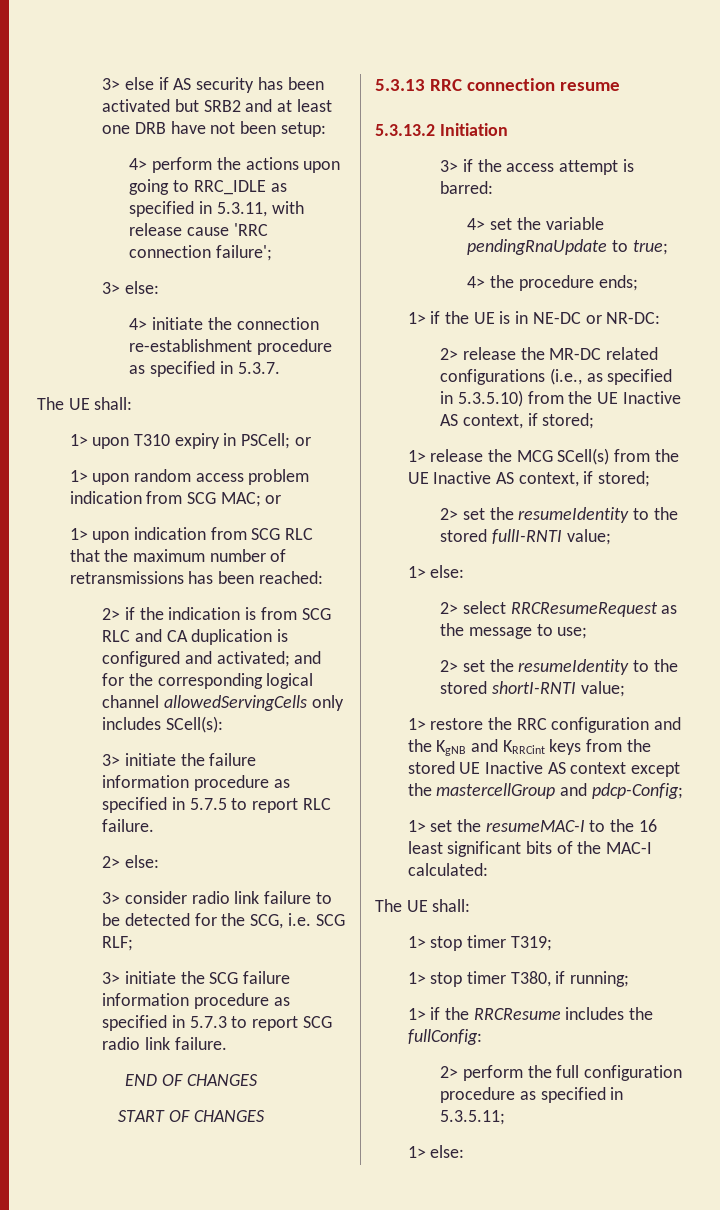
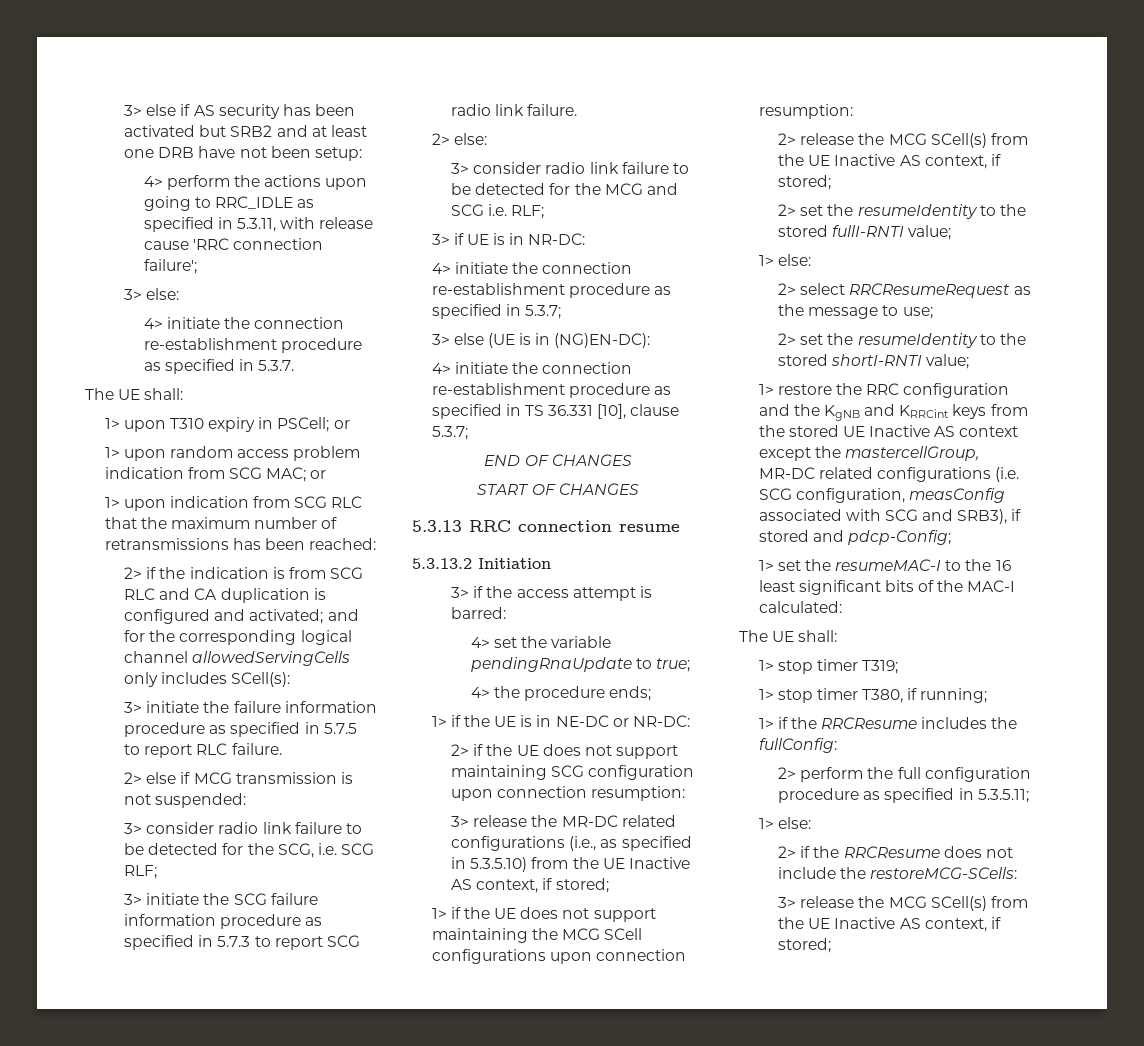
[124,855,159,868] else: -> [146,772,354,784] [124,793,247,808] else if MCG transmission is not suspended:
(227, 1043) none -> [431,133,487,145] [451,162,690,174] [451,183,679,195] [451,204,545,219] [431,233,586,245] [431,262,633,274] [431,283,671,298] [431,304,561,319] [431,333,651,348] [431,362,633,374] [431,383,671,398] [431,404,680,419] [431,426,468,440] // 2> else: // 3> consider radio link failure to be detected for the MCG and SCG i.e. RLF; // 3> if UE is in NR-DC: // 4> initiate the connection re-establishment procedure as specified in 5.3.7; // 3> else (UE is in (NG)EN-DC): // 4> initiate the connection re-establishment procedure as specified in TS 36.331 [10], clause 5.3.7;
(459, 354) none -> [473,744,679,759] [451,765,695,780] [451,786,686,801] [451,816,470,827] if the UE does not support maintaining SCG configuration upon connection resumption: // 3>
(426, 456) none -> [450,907,656,922] [431,928,643,943] [431,949,686,964] [758,104,853,119] [778,133,797,145] if the UE does not support maintaining the MCG SCell configurations upon connection resumption: // 2>
[436,783,556,799] mastercellGroup -> [844,446,979,461] [758,467,1020,482] [758,488,1005,503] [758,509,1022,524] [758,530,809,542] mastercellGroup, MR-DC related configurations (i.e. SCG configuration, measConfig associated with SCG and SRB3), if stored
(465, 1151) none -> [778,846,1014,858] [778,867,1018,879] [778,896,1029,911] [778,917,1002,932] [778,938,832,953] // 2> if the RRCResume does not include the restoreMCG-SCells: // 3> release the MCG SCell(s) from the UE Inactive AS context, if stored;

